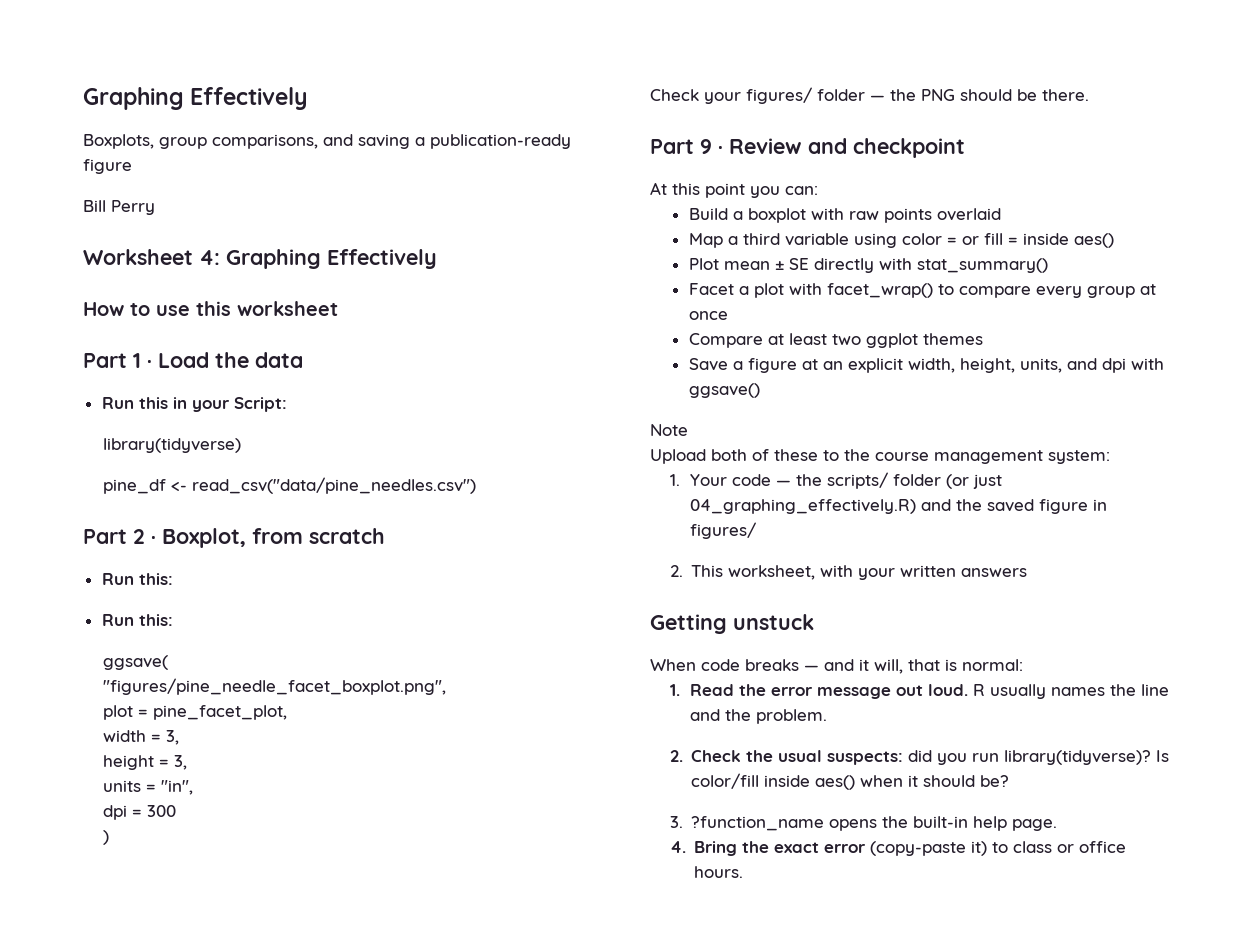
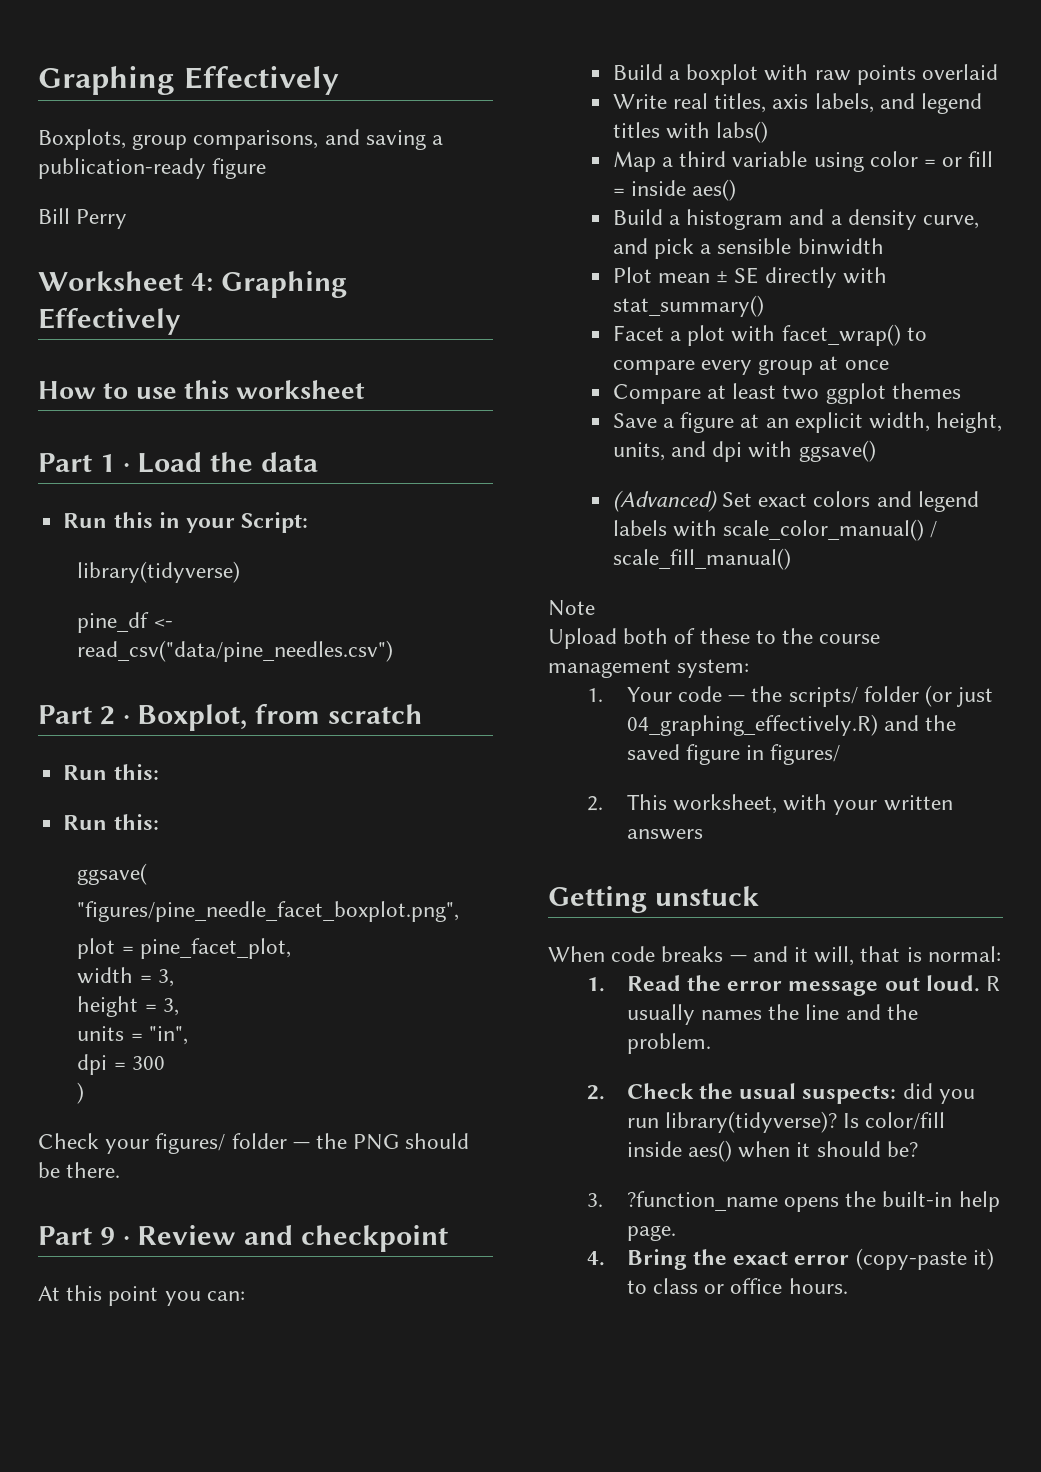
(1001, 214) none -> [612,93,982,114] [612,121,769,143] // Write real titles, axis labels, and legend titles with labs()
(1114, 240) none -> [612,209,979,230] [612,238,884,259] // Build a histogram and a density curve, and pick a sensible binwidth
(760, 390) none -> [612,490,979,512] [612,519,938,541] [612,548,791,570] // (Advanced) Set exact colors and legend labels with scale_color_manual() / scale_fill_manual()

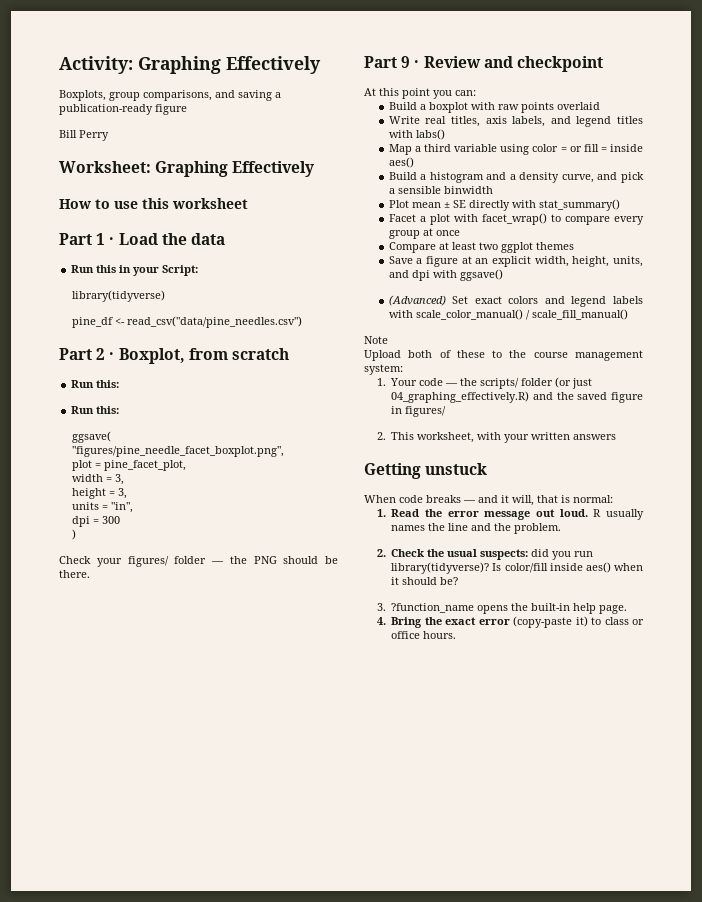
(38, 80) none -> [59,56,133,74] Activity:
[38,271,213,291] Worksheet 4: -> [59,161,151,173] Worksheet:

